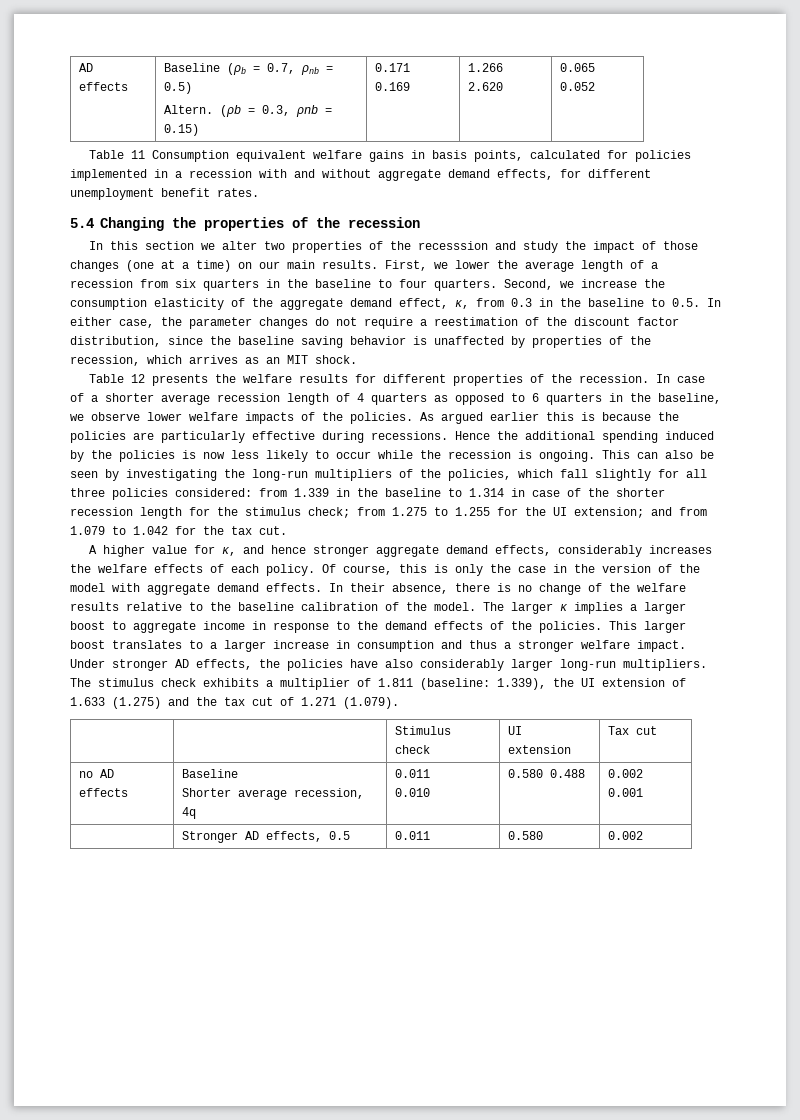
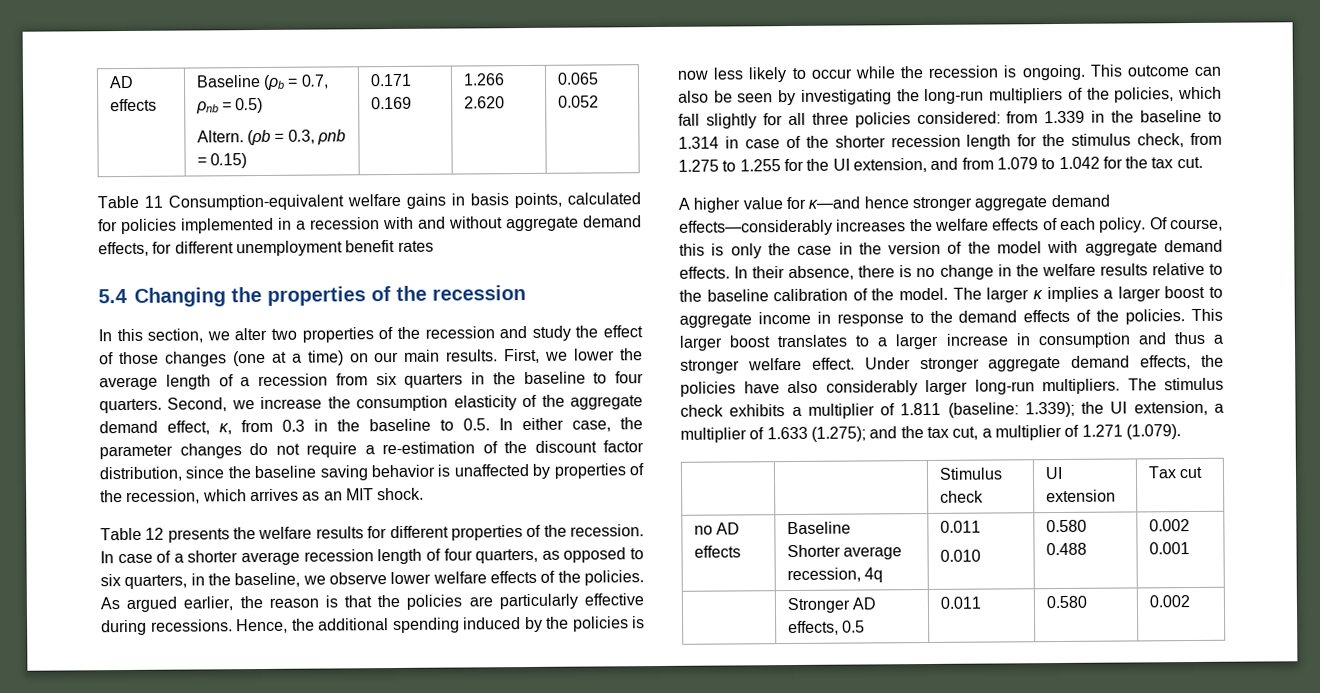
[152,150,307,162] Consumption equivalent -> [168,194,344,211] Consumption-equivalent
[217,188,259,197] rates. -> [397,240,434,252] rates
[145,241,195,250] section -> [147,328,204,343] section,
[418,241,489,250] recesssion -> [424,326,495,339] recession
[593,241,636,253] impact -> [603,325,644,338] effect
[434,317,518,326] reestimation -> [382,441,475,455] re-estimation
[357,393,427,405] 4 quarters -> [443,548,539,564] four quarters,
[532,393,602,405] 6 quarters -> [100,574,188,590] six quarters,
[245,412,294,424] impacts -> [489,570,537,584] effects
[490,412,651,421] earlier this is because -> [183,595,373,611] earlier, the reason is that
[455,431,490,440] Hence -> [236,618,288,634] Hence,
(630, 454) none -> [1126,65,1189,77] outcome
[308,507,350,518] check; -> [1137,133,1185,148] check,
[574,507,644,518] extension; -> [852,157,927,173] extension,
[222,545,265,556] κ, and -> [808,196,861,209] κ—and
[495,545,643,557] effects, considerably -> [679,219,833,236] effects—considerably
[588,583,602,592] of -> [997,264,1012,277] in
[637,640,686,652] impact. -> [811,357,855,370] effect.
[175,659,189,668] AD -> [988,355,1131,372] aggregate demand
[497,678,665,690] 1.339), the UI extension -> [1024,400,1224,418] [680,427,747,443] 1.339); the UI extension, a multiplier
[112,697,161,709] (1.275) -> [810,426,866,442] (1.275);
[252,697,273,706] cut -> [952,424,1062,441] cut, a multiplier

